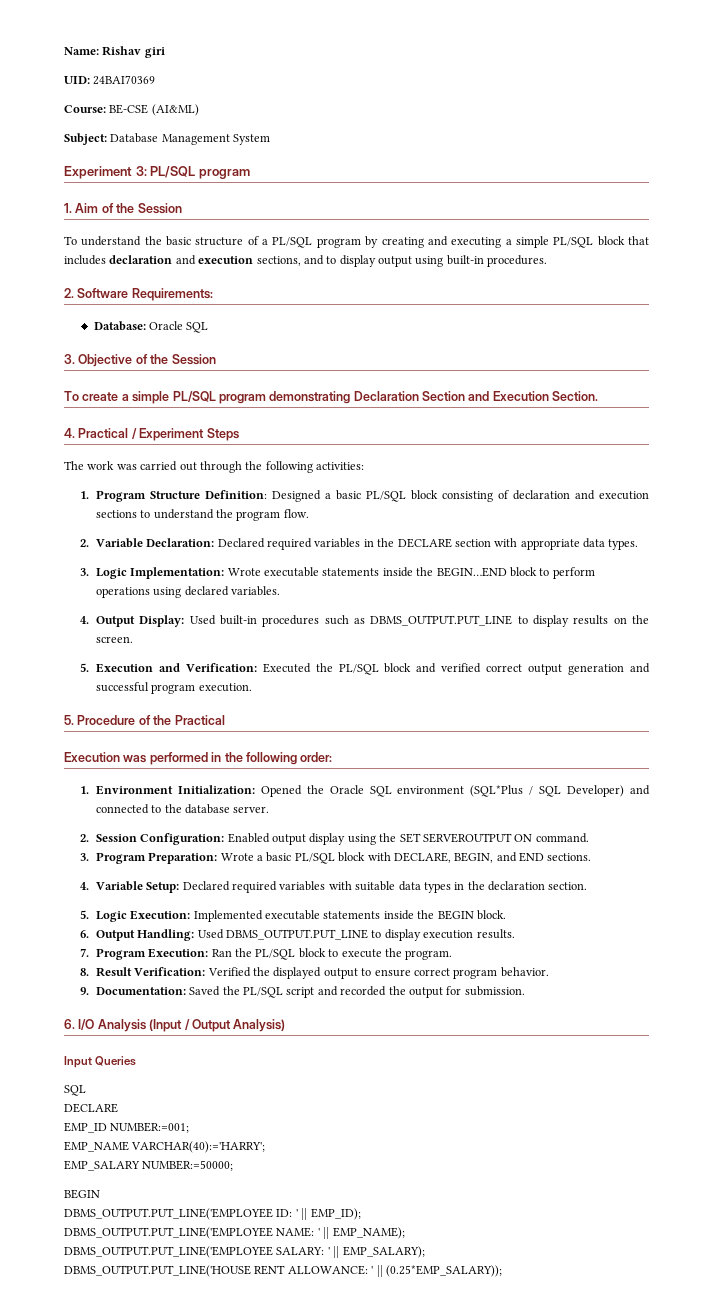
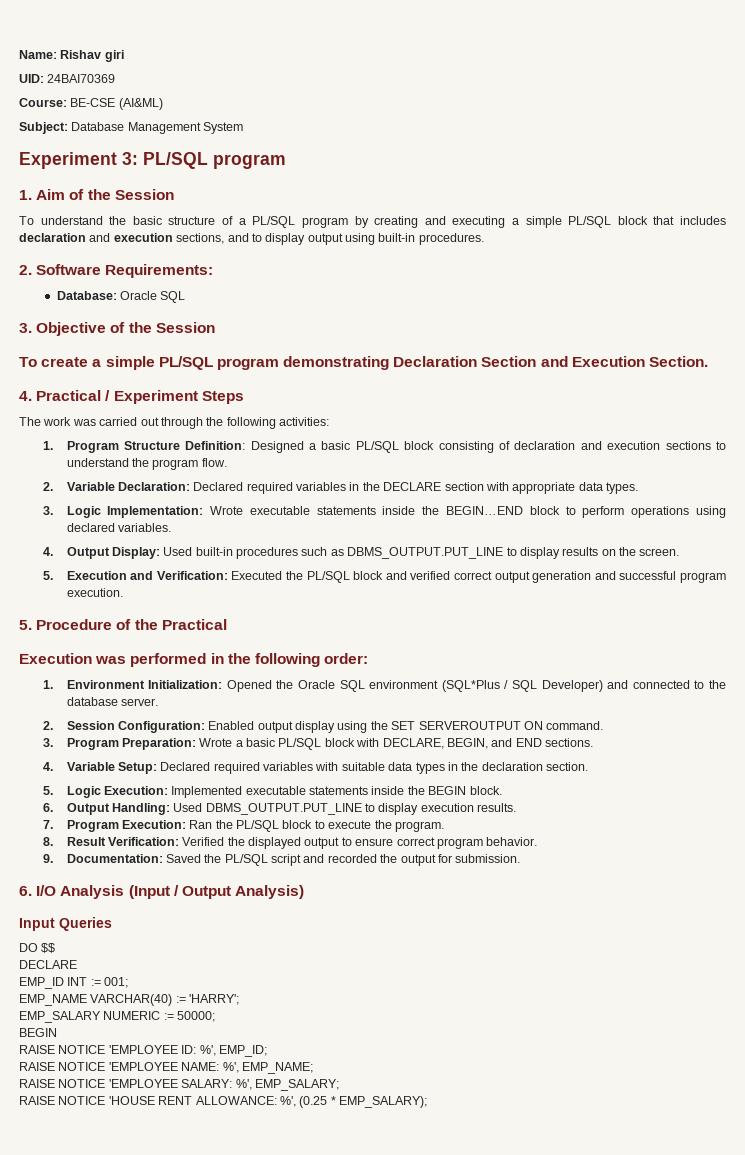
[64,1085,86,1096] SQL -> [19,943,56,953] DO $$
[110,1122,190,1133] [64,1141,266,1153] [64,1160,234,1171] [64,1189,100,1199] [64,1208,361,1220] [64,1227,405,1239] [64,1246,425,1258] [64,1265,502,1277] NUMBER:=001; // EMP_NAME VARCHAR(40):='HARRY'; // EMP_SALARY NUMBER:=50000; // BEGIN // DBMS_OUTPUT.PUT_LINE('EMPLOYEE ID: ' || EMP_ID); // DBMS_OUTPUT.PUT_LINE('EMPLOYEE NAME: ' || EMP_NAME); // DBMS_OUTPUT.PUT_LINE('EMPLOYEE SALARY: ' || EMP_SALARY); // DBMS_OUTPUT.PUT_LINE('HOUSE RENT ALLOWANCE: ' || (0.25*EMP_SALARY)); -> [67,977,129,988] [19,994,240,1006] [19,1011,216,1023] [19,1028,57,1037] [19,1045,267,1057] [19,1062,313,1074] [19,1079,339,1091] [19,1096,427,1108] INT := 001; // EMP_NAME VARCHAR(40) := 'HARRY'; // EMP_SALARY NUMERIC := 50000; // BEGIN // RAISE NOTICE 'EMPLOYEE ID: %', EMP_ID; // RAISE NOTICE 'EMPLOYEE NAME: %', EMP_NAME; // RAISE NOTICE 'EMPLOYEE SALARY: %', EMP_SALARY; // RAISE NOTICE 'HOUSE RENT ALLOWANCE: %', (0.25 * EMP_SALARY);

